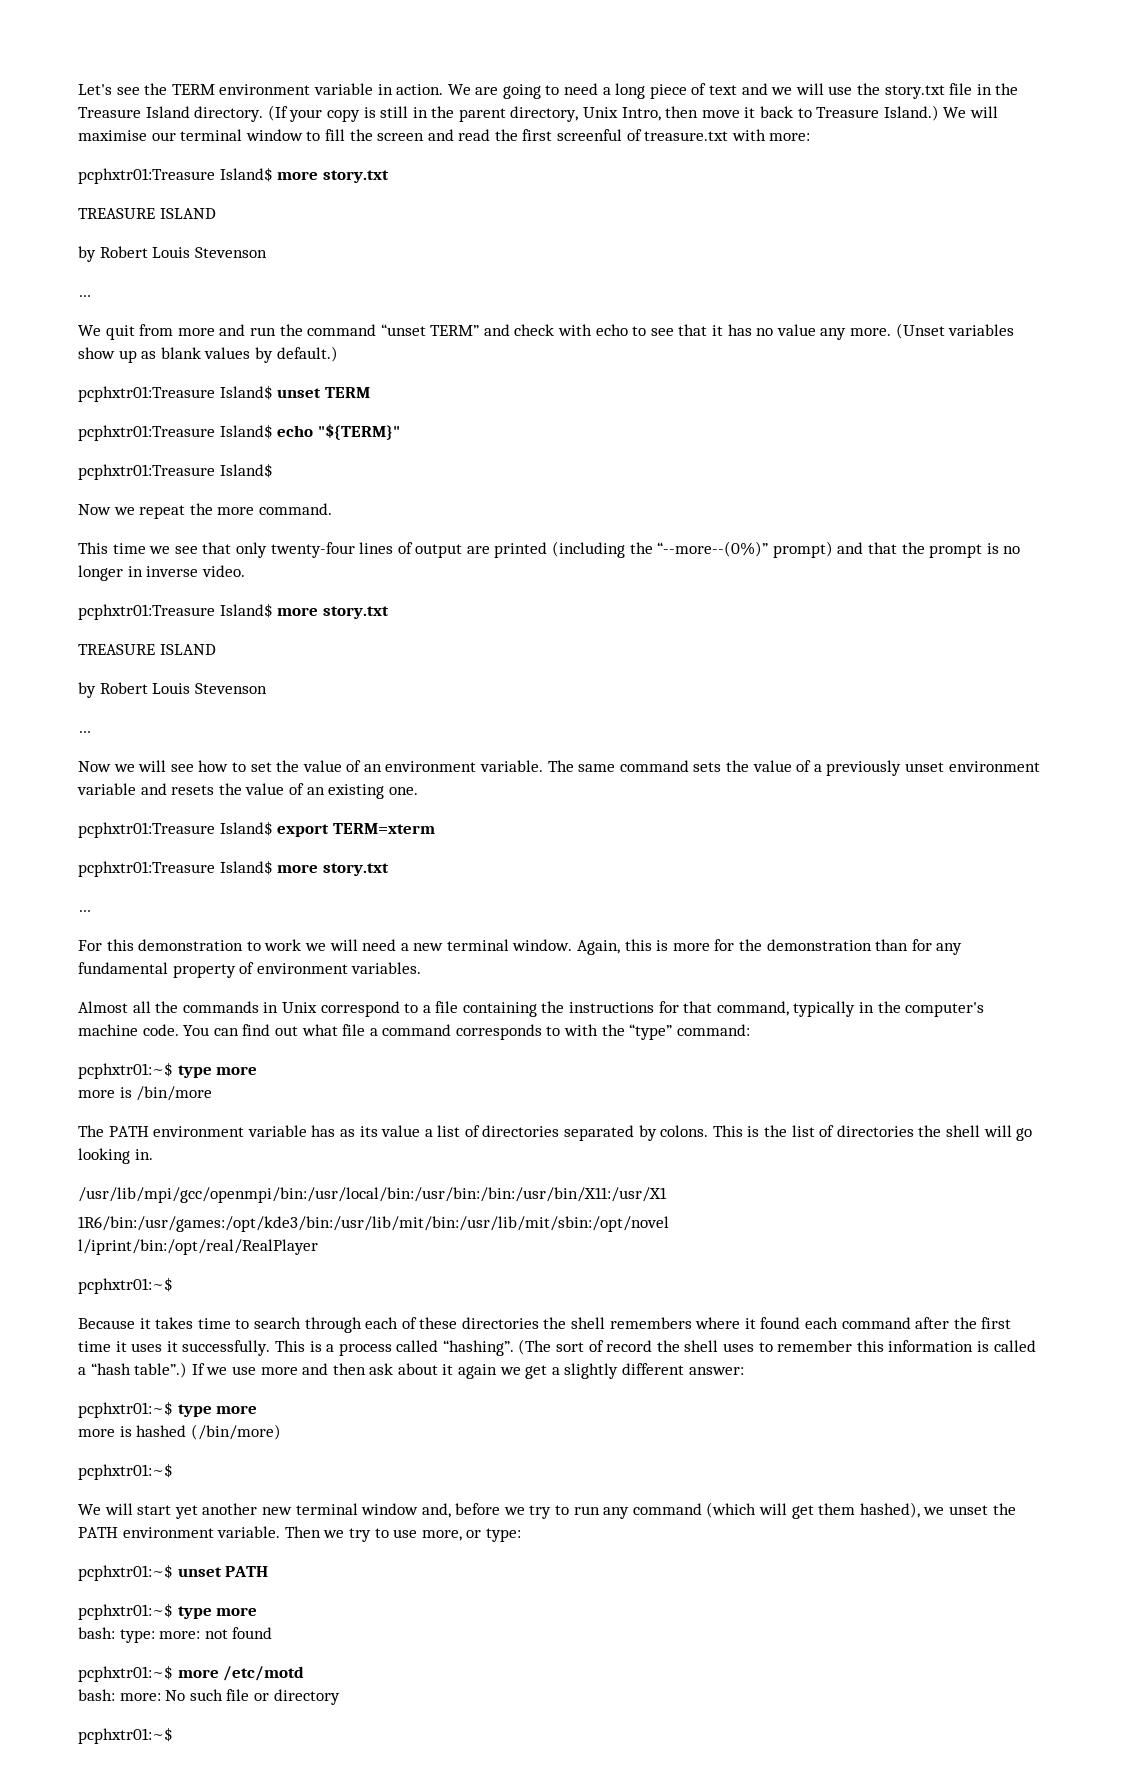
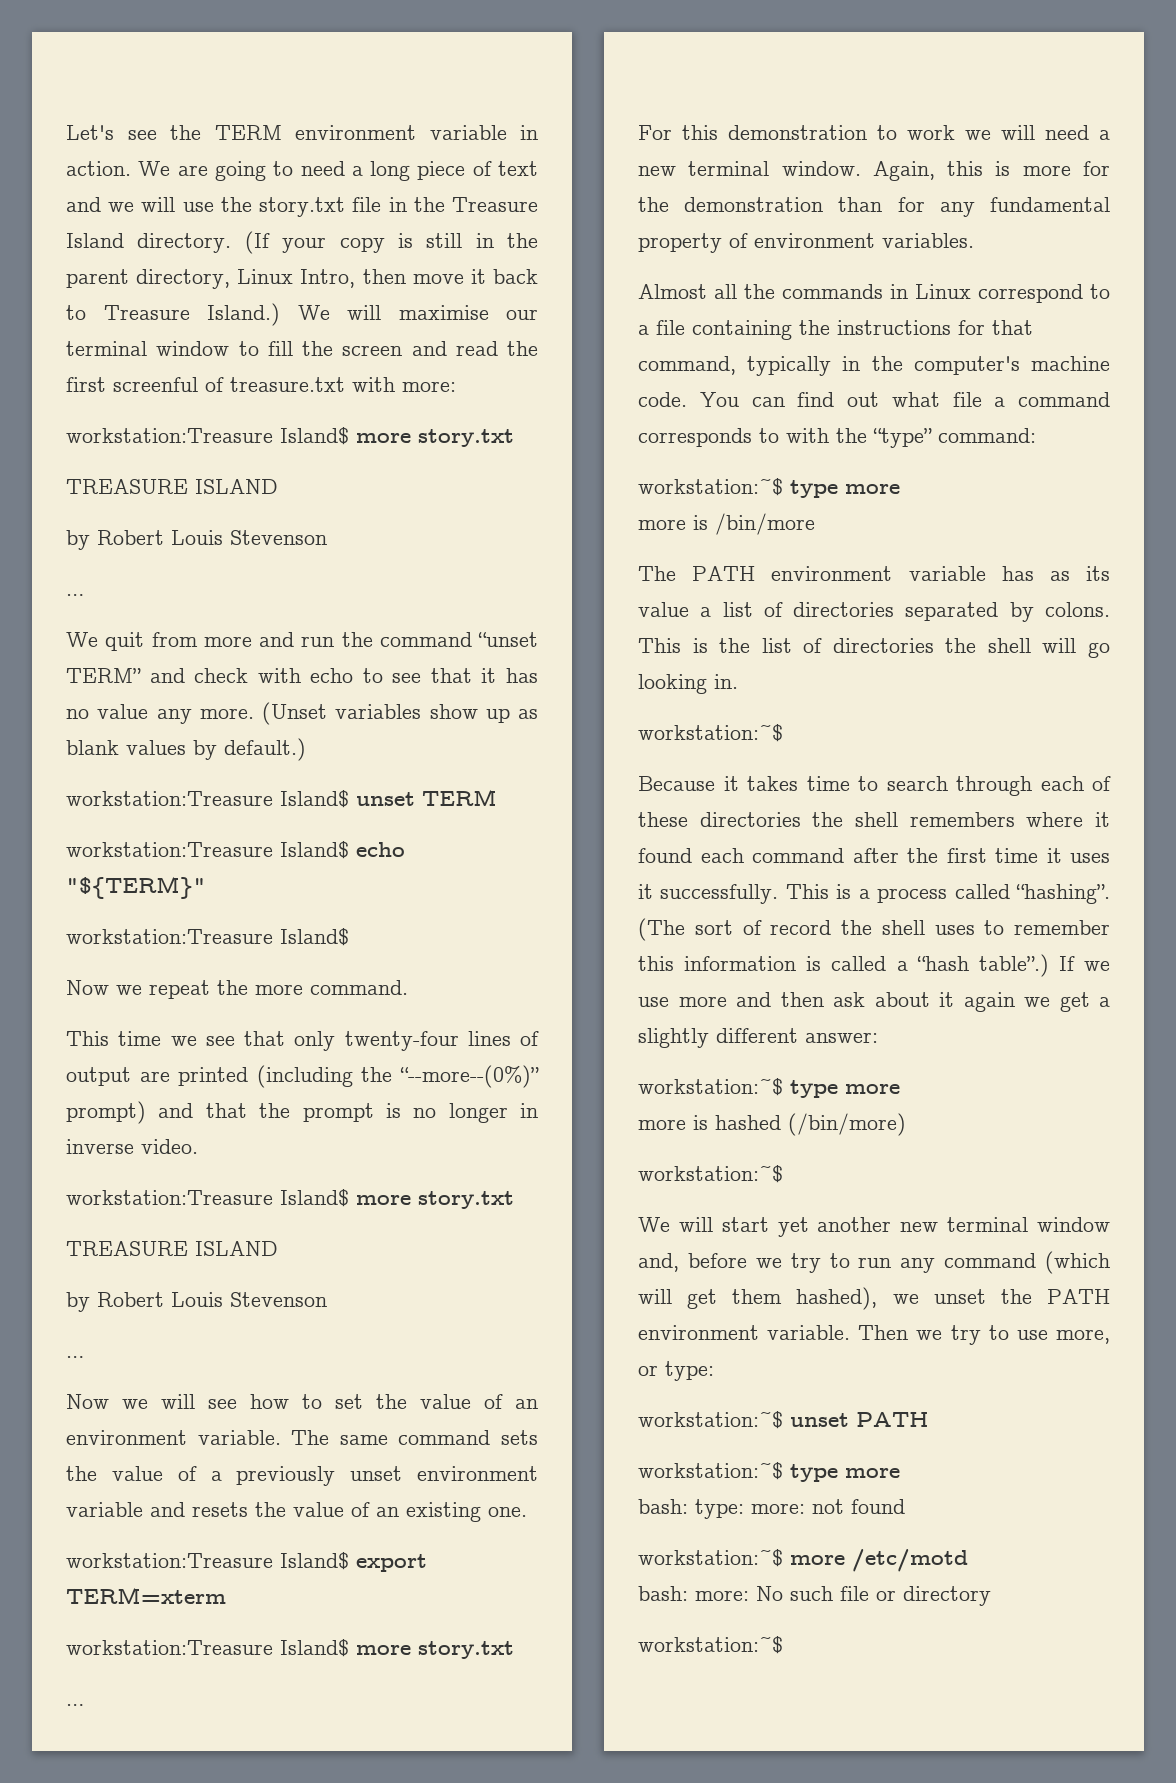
[583,107,619,118] Unix -> [237,269,294,284] Linux
[78,168,215,184] pcphxtr01:Treasure -> [66,428,273,443] workstation:Treasure
[78,386,215,402] pcphxtr01:Treasure -> [66,791,273,806] workstation:Treasure
[78,425,215,441] pcphxtr01:Treasure -> [66,842,273,857] workstation:Treasure
[78,464,215,480] pcphxtr01:Treasure -> [66,929,273,944] workstation:Treasure
[78,604,215,620] pcphxtr01:Treasure -> [66,1190,273,1205] workstation:Treasure
[78,822,215,838] pcphxtr01:Treasure -> [66,1553,273,1568] workstation:Treasure
[78,861,215,877] pcphxtr01:Treasure -> [66,1640,273,1655] workstation:Treasure
[281,1002,317,1013] Unix -> [915,284,971,299] Linux
[78,1062,173,1079] pcphxtr01:~$ -> [638,478,783,496] workstation:~$
[78,1187,667,1203] [78,1216,669,1232] [78,1239,318,1255] [78,1277,173,1294] /usr/lib/mpi/gcc/openmpi/bin:/usr/local/bin:/usr/bin:/bin:/usr/bin/X11:/usr/X1 // 1R6/bin:/usr/games:/opt/kde3/bin:/usr/lib/mit/bin:/usr/lib/mit/sbin:/opt/novel // l/iprint/bin:/opt/real/RealPlayer // pcphxtr01:~$ -> [638,724,783,742] workstation:~$
[78,1401,173,1418] pcphxtr01:~$ -> [638,1078,783,1096] workstation:~$
[78,1463,173,1480] pcphxtr01:~$ -> [638,1165,783,1183] workstation:~$
[78,1564,173,1581] pcphxtr01:~$ -> [638,1411,783,1429] workstation:~$
[78,1603,173,1620] pcphxtr01:~$ -> [638,1462,783,1480] workstation:~$
[78,1665,173,1682] pcphxtr01:~$ -> [638,1549,783,1567] workstation:~$
[78,1727,173,1744] pcphxtr01:~$ -> [638,1636,783,1654] workstation:~$

